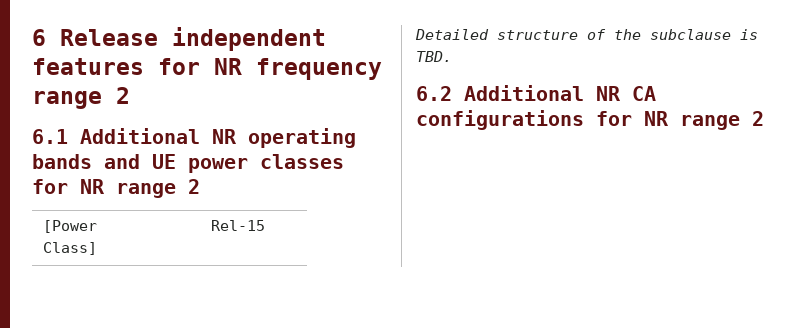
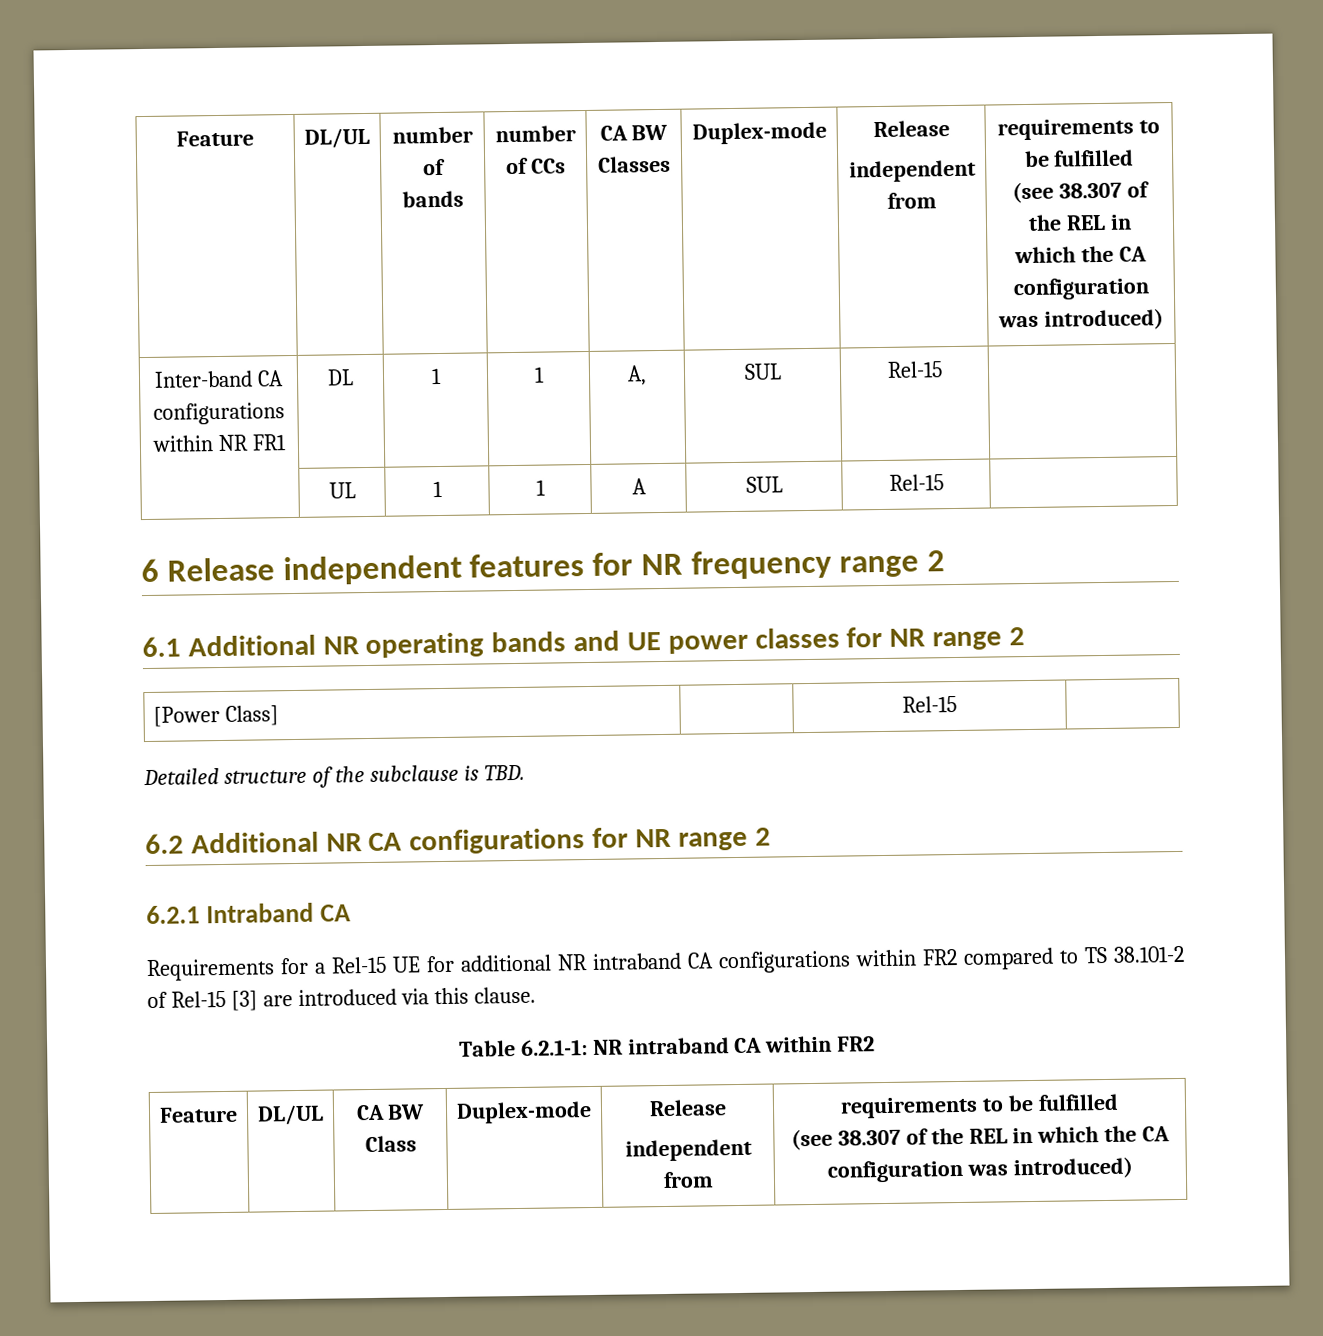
(32, 37) none -> [176,130,254,147] [304,127,370,149] [391,126,473,144] [423,158,446,176] [402,190,464,208] [494,125,576,143] [506,157,566,175] [599,124,669,141] [598,155,671,173] [691,121,827,145] [872,120,950,138] [848,159,976,183] [887,192,937,209] [997,118,1160,141] [1023,149,1135,168] [1012,181,1150,204] [1028,214,1132,231] [1014,245,1147,264] [1012,277,1150,301] [998,308,1164,331] [154,370,284,388] [153,402,285,425] [152,434,286,452] [327,369,354,386] [430,367,442,385] [533,366,545,383] [627,365,647,386] [743,363,782,380] [886,361,943,378] [328,482,356,499] [432,480,443,498] [535,479,546,496] [631,478,647,495] [745,476,783,493] [888,474,944,491] Feature | DL/UL | number of bands | number of CCs | CA BW Classes | Duplex-mode | Release // independent from | requirements to be fulfilled // (see 38.307 of the REL in which the CA configuration was introduced) // Inter-band CA configurations within NR FR1 | DL | 1 | 1 | A, | SUL | Rel-15 | // | UL | 1 | 1 | A | SUL | Rel-15 | //
(764, 118) none -> [146,902,352,925] [146,945,1185,982] [147,986,536,1011] [458,1035,876,1057] [159,1106,238,1123] [257,1104,324,1126] [355,1104,426,1121] [364,1135,417,1153] [456,1101,592,1124] [648,1099,727,1117] [624,1138,752,1162] [663,1171,714,1189] [840,1093,1119,1119] [790,1125,1171,1151] [827,1156,1133,1183] // 6.2.1 Intraband CA // Requirements for a Rel-15 UE for additional NR intraband CA configurations within FR2 compared to TS 38.101-2 of Rel-15 [3] are introduced via this clause. // Table 6.2.1-1: NR intraband CA within FR2 // Feature | DL/UL | CA BW Class | Duplex-mode | Release // independent from | requirements to be fulfilled // (see 38.307 of the REL in which the CA configuration was introduced)

